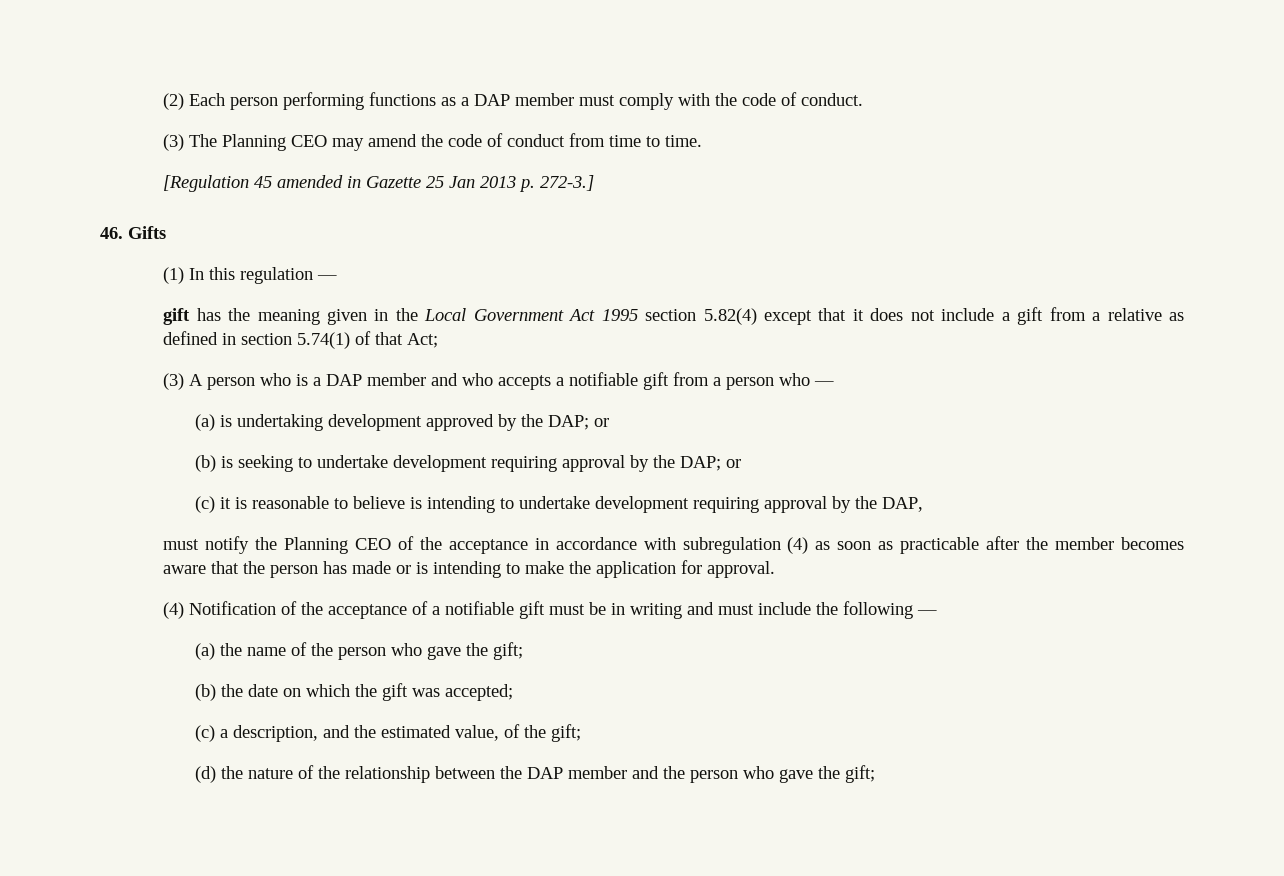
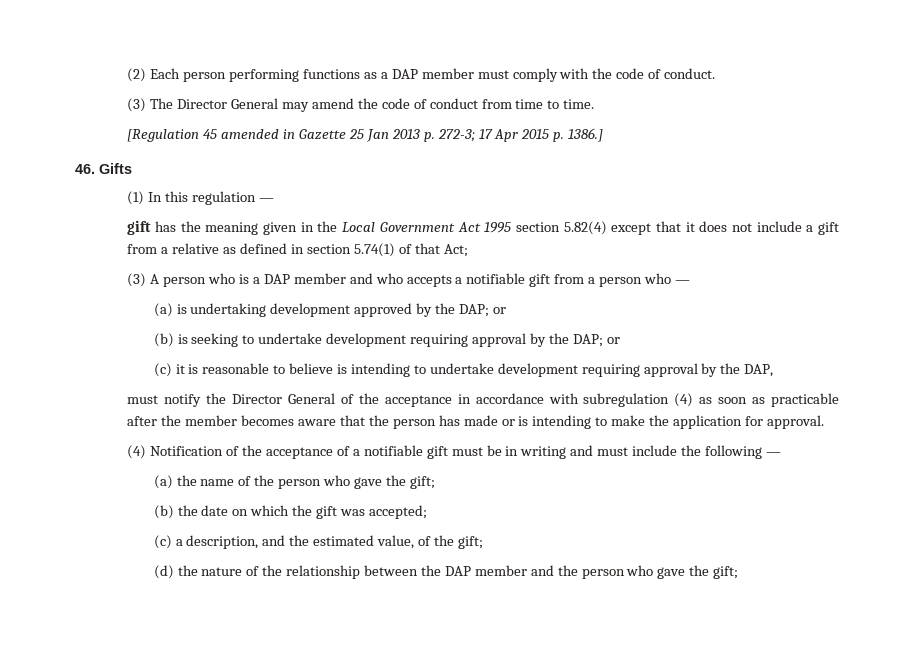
[222,134,328,151] Planning CEO -> [177,98,279,109] Director General
[540,175,595,191] 272-3.] -> [437,128,604,142] 272-3; 17 Apr 2015 p. 1386.]
[283,537,391,554] Planning CEO -> [232,393,336,404] Director General

